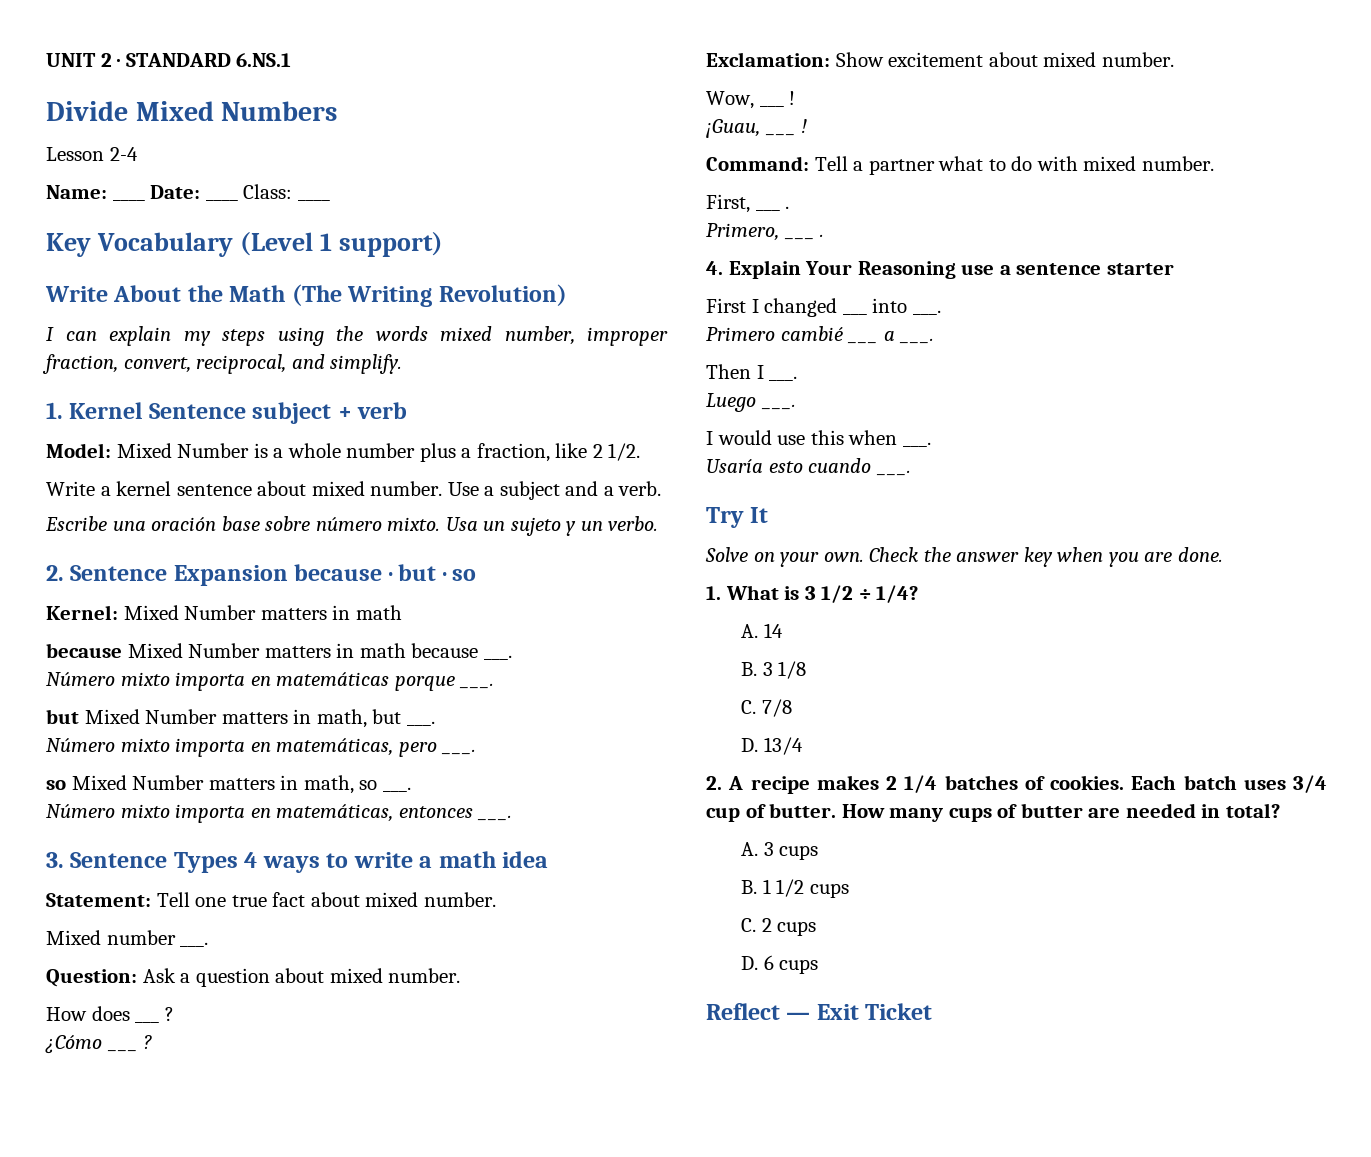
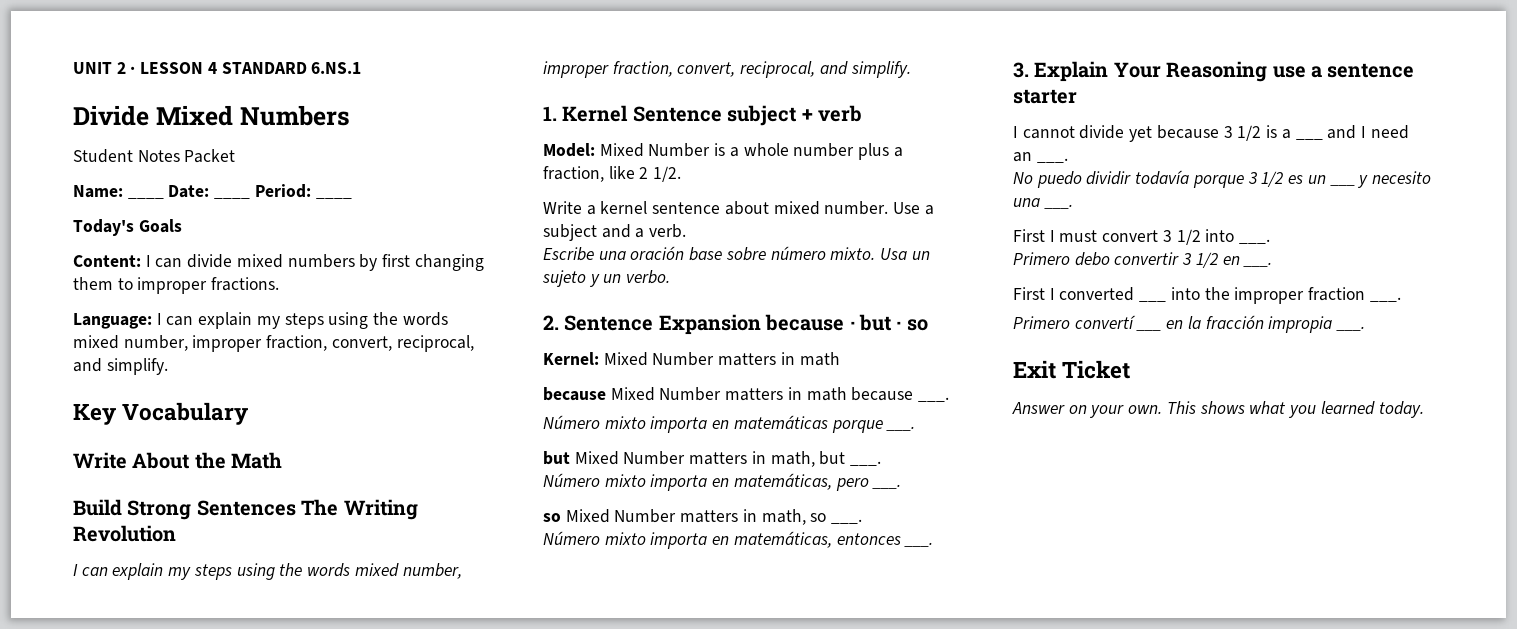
(121, 63) none -> [140,62,217,74] LESSON 4
[46,147,138,161] Lesson 2-4 -> [73,149,236,163] Student Notes Packet
[243,184,293,199] [297,199,330,201] Class: ____ -> [254,184,352,199] [73,219,182,236] [73,254,484,271] [73,277,280,294] [73,312,448,329] [73,335,474,352] [73,358,168,375] Period: ____ // Today's Goals // Content: I can divide mixed numbers by first changing them to improper fractions. // Language: I can explain my steps using the words mixed number, improper fraction, convert, reciprocal, and simplify.
[240,232,444,257] (Level 1 support) -> (249, 413) none
[291,284,567,307] (The Writing Revolution) -> [73,499,418,520] [73,525,176,542] // Build Strong Sentences The Writing Revolution
[70,851,549,873] [46,892,496,907] [46,930,209,947] [46,968,461,987] [46,1006,130,1021] [135,1021,160,1023] [164,1007,174,1021] [45,1035,138,1054] [143,1035,153,1049] [706,52,1174,67] [706,91,784,109] [789,91,796,105] [706,119,796,138] [801,119,808,133] [706,156,1214,175] [706,194,780,213] [785,206,790,209] [706,223,815,241] [820,234,825,237] [706,261,723,275] Sentence Types 4 ways to write a math idea // Statement: Tell one true fact about mixed number. // Mixed number ___. // Question: Ask a question about mixed number. // How does ___ ? // ¿Cómo ___ ? // Exclamation: Show excitement about mixed number. // Wow, ___ ! // ¡Guau, ___ ! // Command: Tell a partner what to do with mixed number. // First, ___ . // Primero, ___ . // 4. -> (1029, 70) none
[706,298,867,317] [872,298,941,315] [706,326,843,341] [847,341,879,344] [883,331,935,344] [706,364,798,381] [706,393,796,412] [706,430,931,447] [706,458,911,476] [706,507,769,528] [705,547,1223,567] [706,585,919,603] [741,623,783,638] [741,661,807,679] [741,699,792,717] [741,737,803,755] [706,775,1327,794] [706,803,1280,822] [741,842,819,860] [741,879,849,898] [741,918,817,936] [741,955,819,974] [706,1003,933,1020] First I changed ___ into ___. // Primero cambié ___ a ___. // Then I ___. // Luego ___. // I would use this when ___. // Usaría esto cuando ___. // Try It // Solve on your own. Check the answer key when you are done. // 1. What is 3 1/2 ÷ 1/4? // A. 14 // B. 3 1/8 // C. 7/8 // D. 13/4 // 2. A recipe makes 2 1/4 batches of cookies. Each batch uses 3/4 cup of butter. How many cups of butter are needed in total? // A. 3 cups // B. 1 1/2 cups // C. 2 cups // D. 6 cups // Reflect — Exit Ticket -> [1013,125,1409,142] [1013,152,1068,163] [1013,170,1326,188] [1329,171,1431,188] [1013,198,1073,209] [1013,229,1271,245] [1013,252,1273,268] [1013,287,1167,302] [1170,287,1401,304] [1013,315,1136,329] [1136,329,1162,331] [1166,315,1366,333] [1013,360,1131,379] [1012,401,1424,418] I cannot divide yet because 3 1/2 is a ___ and I need an ___. // No puedo dividir todavía porque 3 1/2 es un ___ y necesito una ___. // First I must convert 3 1/2 into ___. // Primero debo convertir 3 1/2 en ___. // First I converted ___ into the improper fraction ___. // Primero convertí ___ en la fracción impropia ___. // Exit Ticket // Answer on your own. This shows what you learned today.

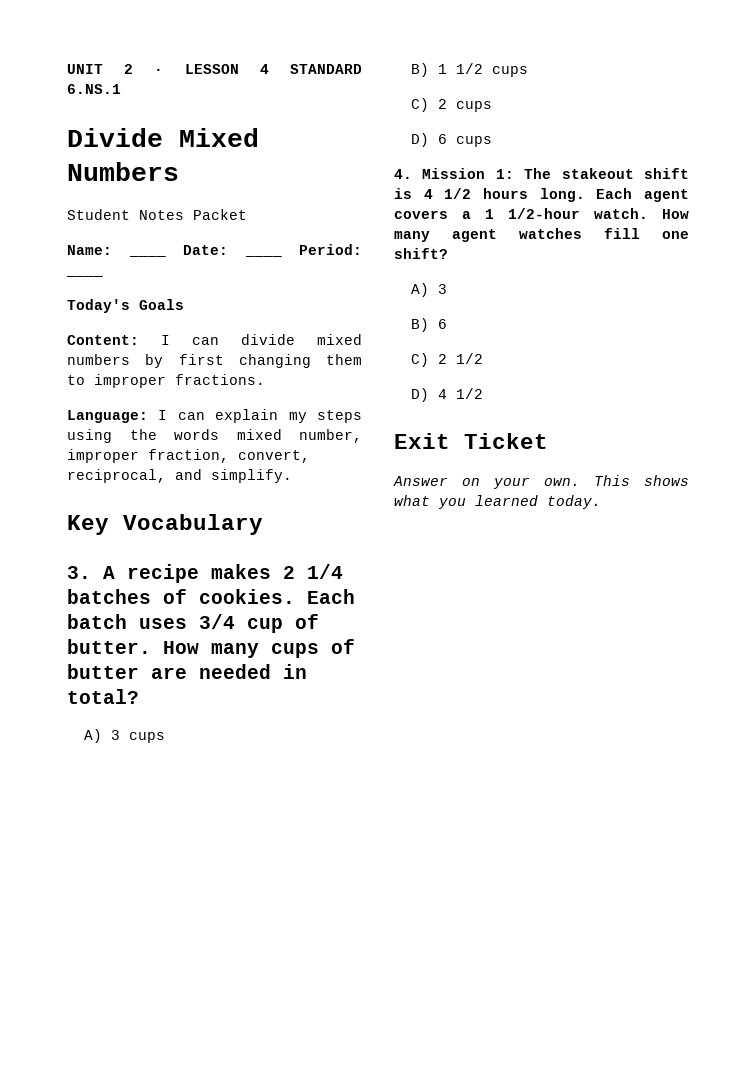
[73,452,283,469] [73,499,418,520] [73,525,176,542] [73,563,462,580] [543,61,911,78] [543,105,862,126] [543,143,903,160] [543,166,682,182] [543,201,934,215] [543,224,687,241] [543,246,930,261] [542,270,671,287] [543,314,928,335] [543,352,840,366] [543,387,950,402] [543,415,916,433] [543,451,882,467] [543,473,902,491] [543,509,863,525] [543,531,934,549] [1013,61,1415,82] [1013,89,1077,104] [1013,125,1409,142] [1013,152,1068,163] [1013,170,1326,188] [1329,171,1431,188] [1013,198,1073,209] [1013,229,1271,245] [1013,252,1273,268] [1013,287,1167,302] [1170,287,1401,304] [1013,315,1136,329] [1136,329,1162,331] [1166,315,1366,333] Write About the Math // Build Strong Sentences The Writing Revolution // I can explain my steps using the words mixed number, improper fraction, convert, reciprocal, and simplify. // 1. Kernel Sentence subject + verb // Model: Mixed Number is a whole number plus a fraction, like 2 1/2. // Write a kernel sentence about mixed number. Use a subject and a verb. // Escribe una oración base sobre número mixto. Usa un sujeto y un verbo. // 2. Sentence Expansion because · but · so // Kernel: Mixed Number matters in math // because Mixed Number matters in math because ___. // Número mixto importa en matemáticas porque ___. // but Mixed Number matters in math, but ___. // Número mixto importa en matemáticas, pero ___. // so Mixed Number matters in math, so ___. // Número mixto importa en matemáticas, entonces ___. // 3. Explain Your Reasoning use a sentence starter // I cannot divide yet because 3 1/2 is a ___ and I need an ___. // No puedo dividir todavía porque 3 1/2 es un ___ y necesito una ___. // First I must convert 3 1/2 into ___. // Primero debo convertir 3 1/2 en ___. // First I converted ___ into the improper fraction ___. // Primero convertí ___ en la fracción impropia ___. -> [67,564,343,583] [67,589,355,604] [67,614,319,633] [67,639,355,658] [67,664,307,679] [67,689,139,704] [84,729,166,743] [411,63,529,77] [411,98,493,112] [411,133,493,147] [394,168,689,179] [394,188,689,202] [394,208,689,219] [394,228,689,242] [394,248,448,259] [411,283,448,297] [411,318,448,332] [411,353,484,367] [411,388,484,402] 3. A recipe makes 2 1/4 batches of cookies. Each batch uses 3/4 cup of butter. How many cups of butter are needed in total? // A) 3 cups // B) 1 1/2 cups // C) 2 cups // D) 6 cups // 4. Mission 1: The stakeout shift is 4 1/2 hours long. Each agent covers a 1 1/2-hour watch. How many agent watches fill one shift? // A) 3 // B) 6 // C) 2 1/2 // D) 4 1/2

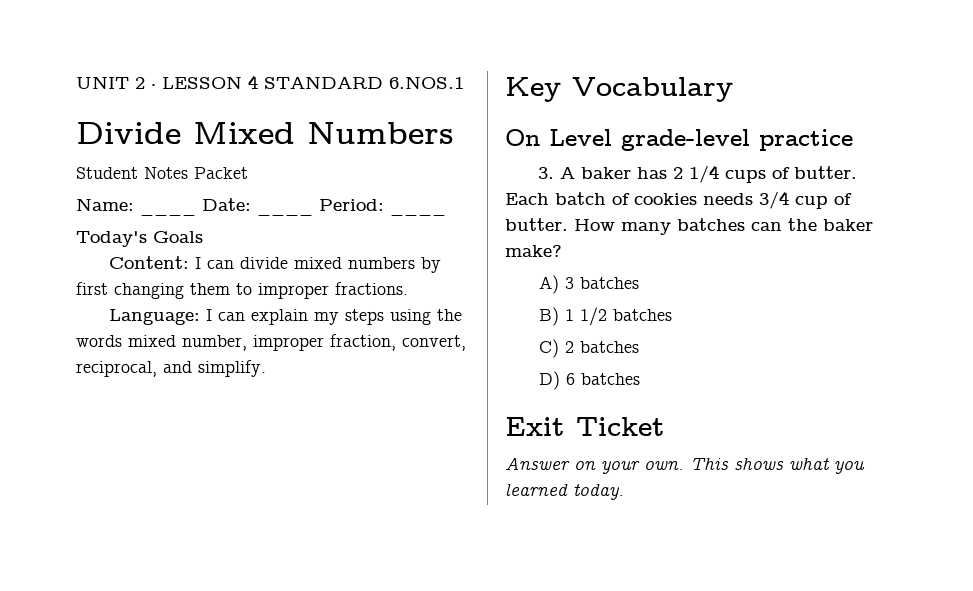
[67,84,121,94] 6.NS.1 -> [389,76,464,89] 6.NOS.1
[67,564,343,583] [67,589,355,604] [67,614,187,629] 3. A recipe makes 2 1/4 batches of cookies. Each batch uses -> [505,129,853,151] [538,165,858,183] [505,192,753,205] On Level grade-level practice // 3. A baker has 2 1/4 cups of butter. Each batch of cookies needs
[271,639,355,658] [67,664,307,679] [67,689,139,704] [84,729,166,743] cups of butter are needed in total? // A) 3 cups -> [677,218,873,231] [505,245,562,257] [539,275,640,294] batches can the baker make? // A) 3 batches
[492,66,529,77] [411,98,493,112] cups // C) 2 cups -> [613,309,673,321] [539,339,640,358] batches // C) 2 batches
[456,136,493,147] [394,168,689,179] [394,188,689,202] [394,208,689,219] [394,228,689,242] [394,248,448,259] [411,283,448,297] [411,318,448,332] [411,353,484,367] [411,388,484,402] cups // 4. Mission 1: The stakeout shift is 4 1/2 hours long. Each agent covers a 1 1/2-hour watch. How many agent watches fill one shift? // A) 3 // B) 6 // C) 2 1/2 // D) 4 1/2 -> [581,373,641,385] batches

